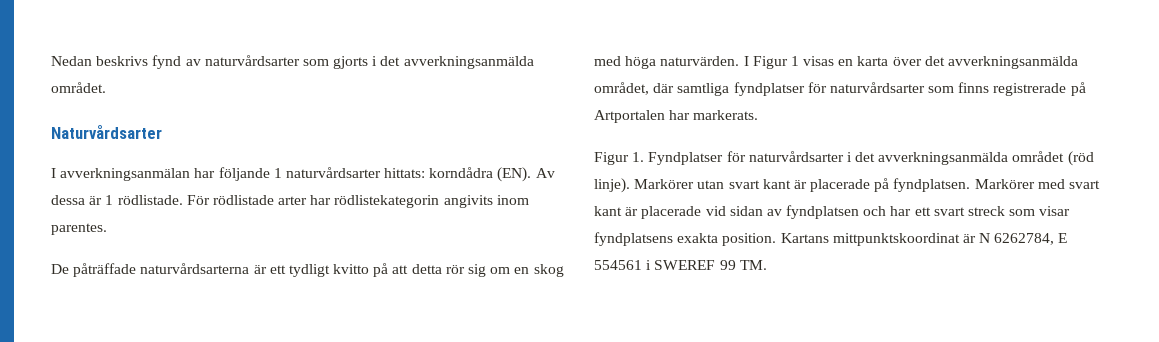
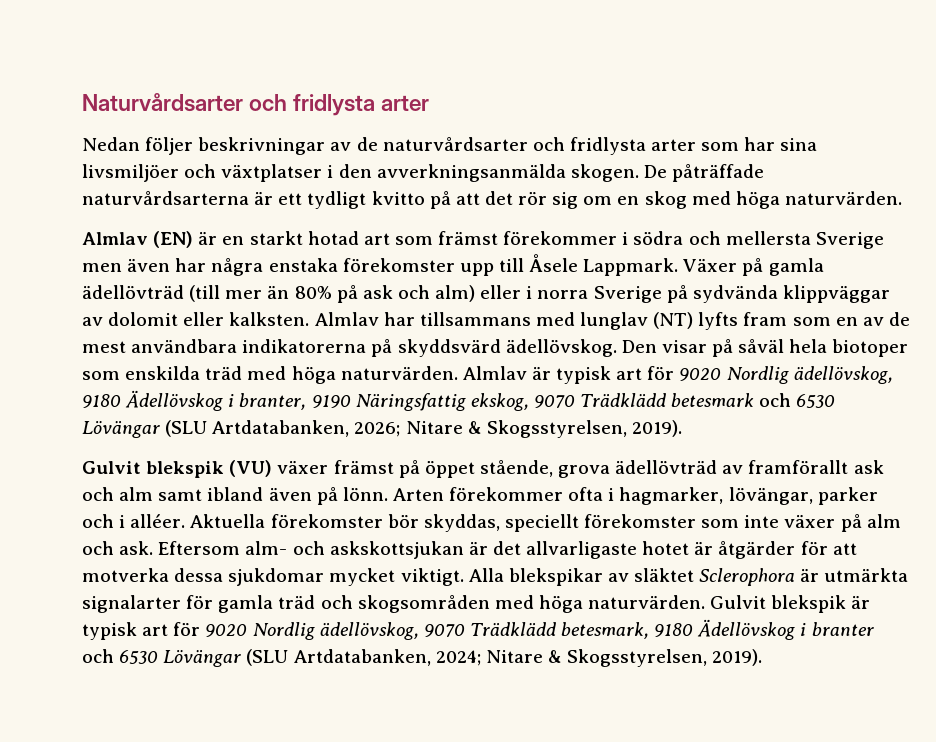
[51,55,534,69] [51,82,106,93] [51,125,162,139] [51,167,555,182] [51,195,529,208] [51,223,107,235] Nedan beskrivs fynd av naturvårdsarter som gjorts i det avverkningsanmälda området. // Naturvårdsarter // I avverkningsanmälan har följande 1 naturvårdsarter hittats: korndådra (EN). Av dessa är 1 rödlistade. För rödlistade arter har rödlistekategorin angivits inom parentes. // -> [82,93,430,116] [82,137,818,155] [82,164,639,182] Naturvårdsarter och fridlysta arter // Nedan följer beskrivningar av de naturvårdsarter och fridlysta arter som har sina livsmiljöer och växtplatser i den avverkningsanmälda skogen.
[411,264,442,274] detta -> [484,191,513,205] det
[743,56,1079,69] [594,82,1086,96] [594,110,759,123] [594,151,1094,166] [594,178,1101,193] [594,205,1071,219] [594,232,1068,246] [594,260,767,270] I Figur 1 visas en karta över det avverkningsanmälda området, där samtliga fyndplatser för naturvårdsarter som finns registrerade på Artportalen har markerats. // Figur 1. Fyndplatser för naturvårdsarter i det avverkningsanmälda området (röd linje). Markörer utan svart kant är placerade på fyndplatsen. Markörer med svart kant är placerade vid sidan av fyndplatsen och har ett svart streck som visar fyndplatsens exakta position. Kartans mittpunktskoordinat är N 6262784, E 554561 i SWEREF 99 TM. -> [82,231,884,249] [82,254,824,276] [82,285,890,303] [82,312,910,330] [82,339,909,357] [82,366,893,384] [82,390,836,411] [82,420,682,438] [82,460,884,478] [82,487,878,505] [82,514,901,532] [82,541,857,559] [82,568,909,586] [82,595,871,613] [82,619,874,640] [82,649,763,667] // Almlav (EN) är en starkt hotad art som främst förekommer i södra och mellersta Sverige men även har några enstaka förekomster upp till Åsele Lappmark. Växer på gamla ädellövträd (till mer än 80% på ask och alm) eller i norra Sverige på sydvända klippväggar av dolomit eller kalksten. Almlav har tillsammans med lunglav (NT) lyfts fram som en av de mest användbara indikatorerna på skyddsvärd ädellövskog. Den visar på såväl hela biotoper som enskilda träd med höga naturvärden. Almlav är typisk art för 9020 Nordlig ädellövskog, 9180 Ädellövskog i branter, 9190 Näringsfattig ekskog, 9070 Trädklädd betesmark och 6530 Lövängar (SLU Artdatabanken, 2026; Nitare & Skogsstyrelsen, 2019). // Gulvit blekspik (VU) växer främst på öppet stående, grova ädellövträd av framförallt ask och alm samt ibland även på lönn. Arten förekommer ofta i hagmarker, lövängar, parker och i alléer. Aktuella förekomster bör skyddas, speciellt förekomster som inte växer på alm och ask. Eftersom alm- och askskottsjukan är det allvarligaste hotet är åtgärder för att motverka dessa sjukdomar mycket viktigt. Alla blekspikar av släktet Sclerophora är utmärkta signalarter för gamla träd och skogsområden med höga naturvärden. Gulvit blekspik är typisk art för 9020 Nordlig ädellövskog, 9070 Trädklädd betesmark, 9180 Ädellövskog i branter och 6530 Lövängar (SLU Artdatabanken, 2024; Nitare & Skogsstyrelsen, 2019).

